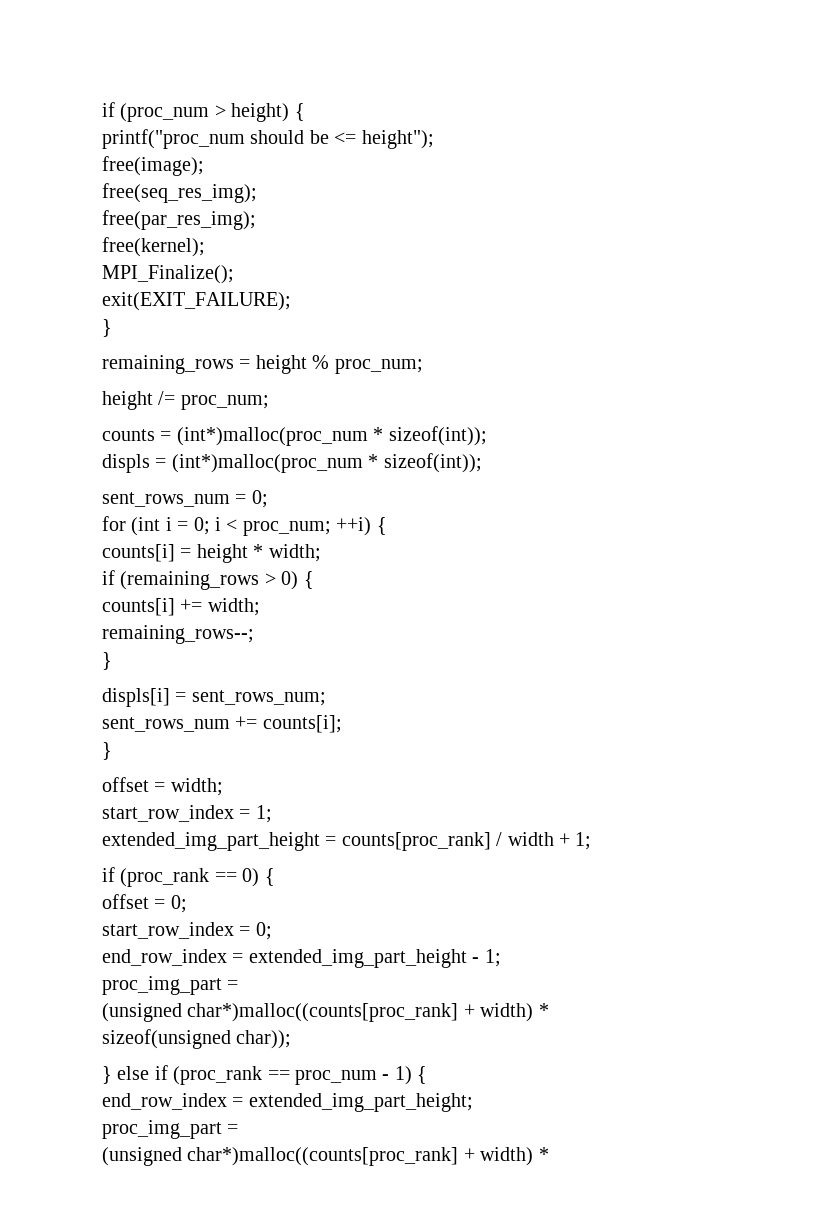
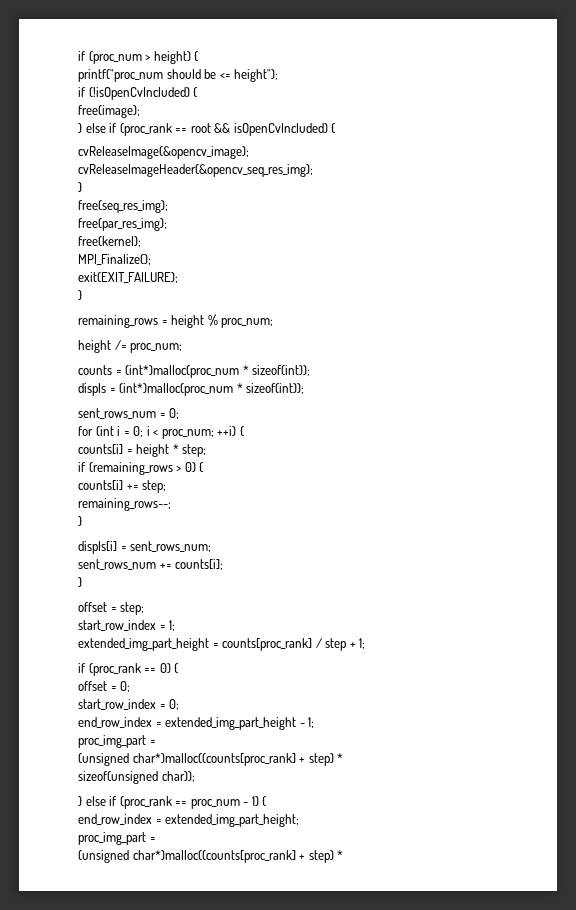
[102,156,204,176] free(image); -> [78,87,198,100] [78,105,140,118] [78,123,336,136] [78,146,249,159] [78,164,313,177] [78,182,82,192] if (!isOpenCvIncluded) { // free(image); // } else if (proc_rank == root && isOpenCvIncluded) { // cvReleaseImage(&opencv_image); // cvReleaseImageHeader(&opencv_seq_res_img); // }
[268,544,321,562] width; -> [182,444,207,457] step;
[207,598,260,616] width; -> [142,480,167,493] step;
[170,778,223,796] width; -> [120,602,145,615] step;
[507,832,554,846] width -> [325,638,347,651] step
[480,1003,534,1022] width) -> [308,753,334,766] step)
[480,1147,534,1166] width) -> [308,850,334,863] step)

